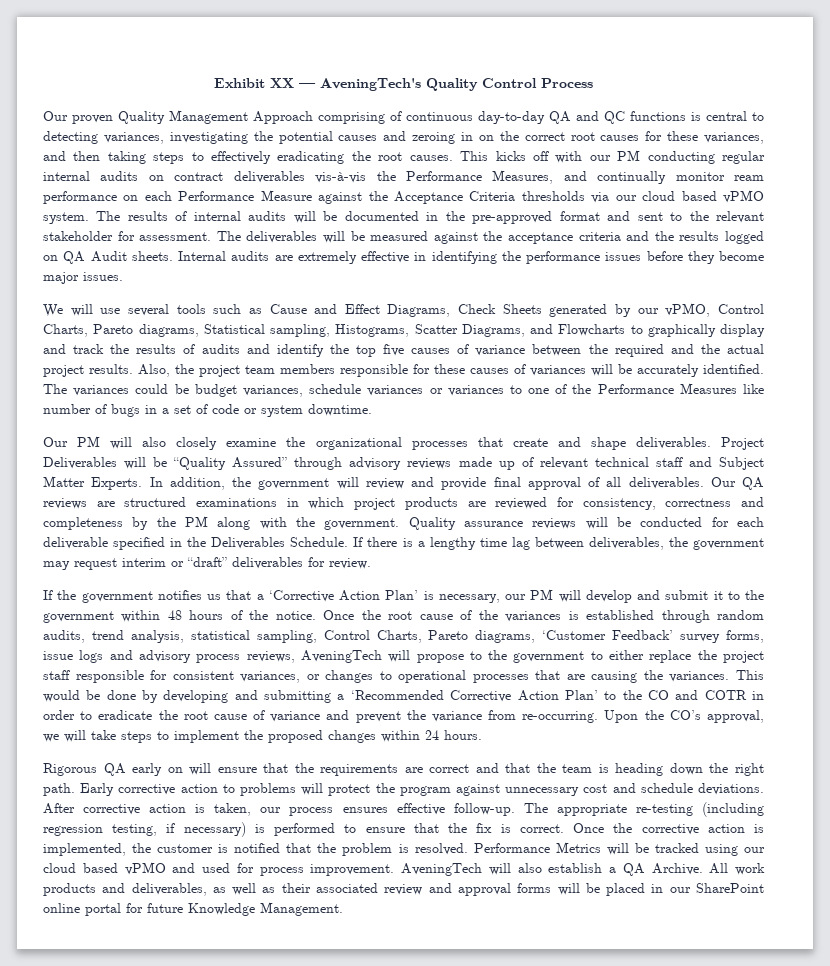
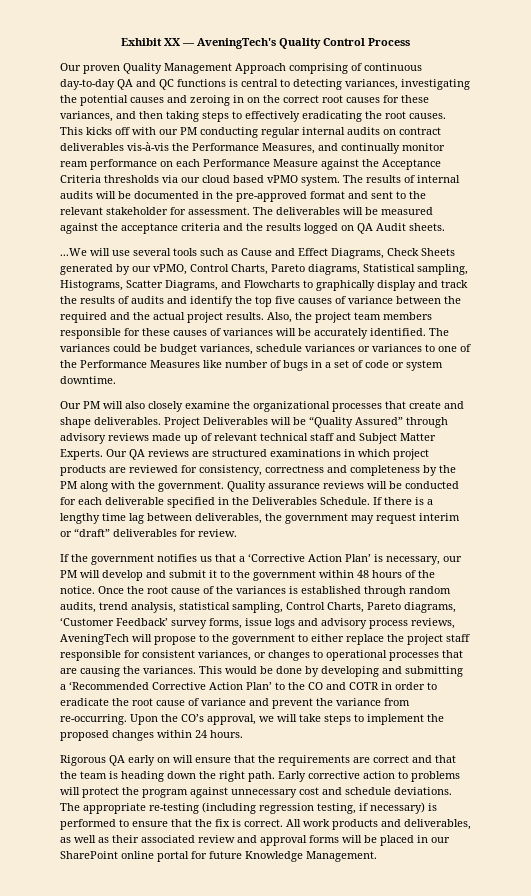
[178,251,764,264] [43,272,123,284] [43,304,63,317] Internal audits are extremely effective in identifying the performance issues before they become major issues. // We -> [60,248,87,256] // ...We
[149,477,704,490] In addition, the government will review and provide final approval of all deliverables. -> (103, 454) none
[43,803,515,816] After corrective action is taken, our process ensures effective follow-up. -> (452, 791) none
[573,823,765,835] [43,842,765,856] [43,862,703,876] Once the corrective action is implemented, the customer is notified that the problem is resolved. Performance Metrics will be tracked using our cloud based vPMO and used for process improvement. AveningTech will also establish a QA Archive. -> (283, 823) none

